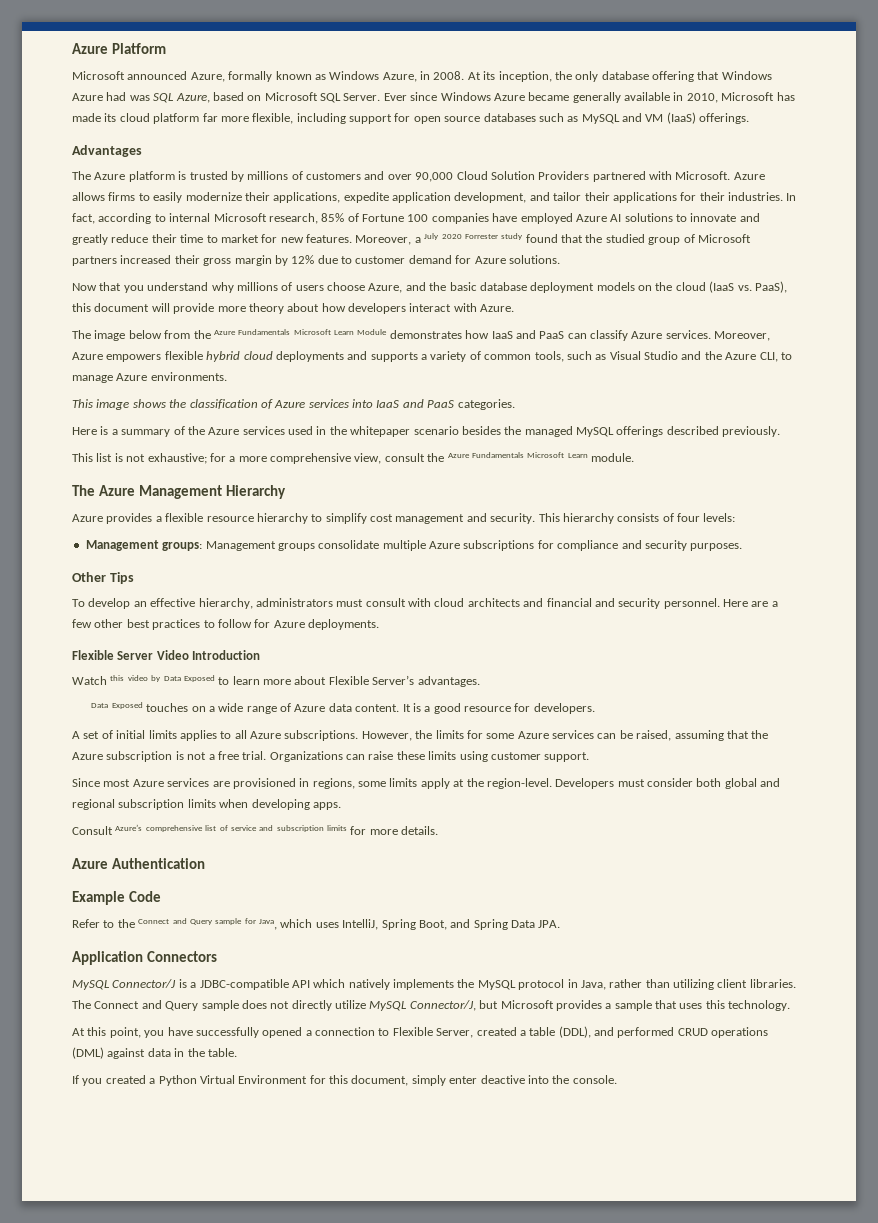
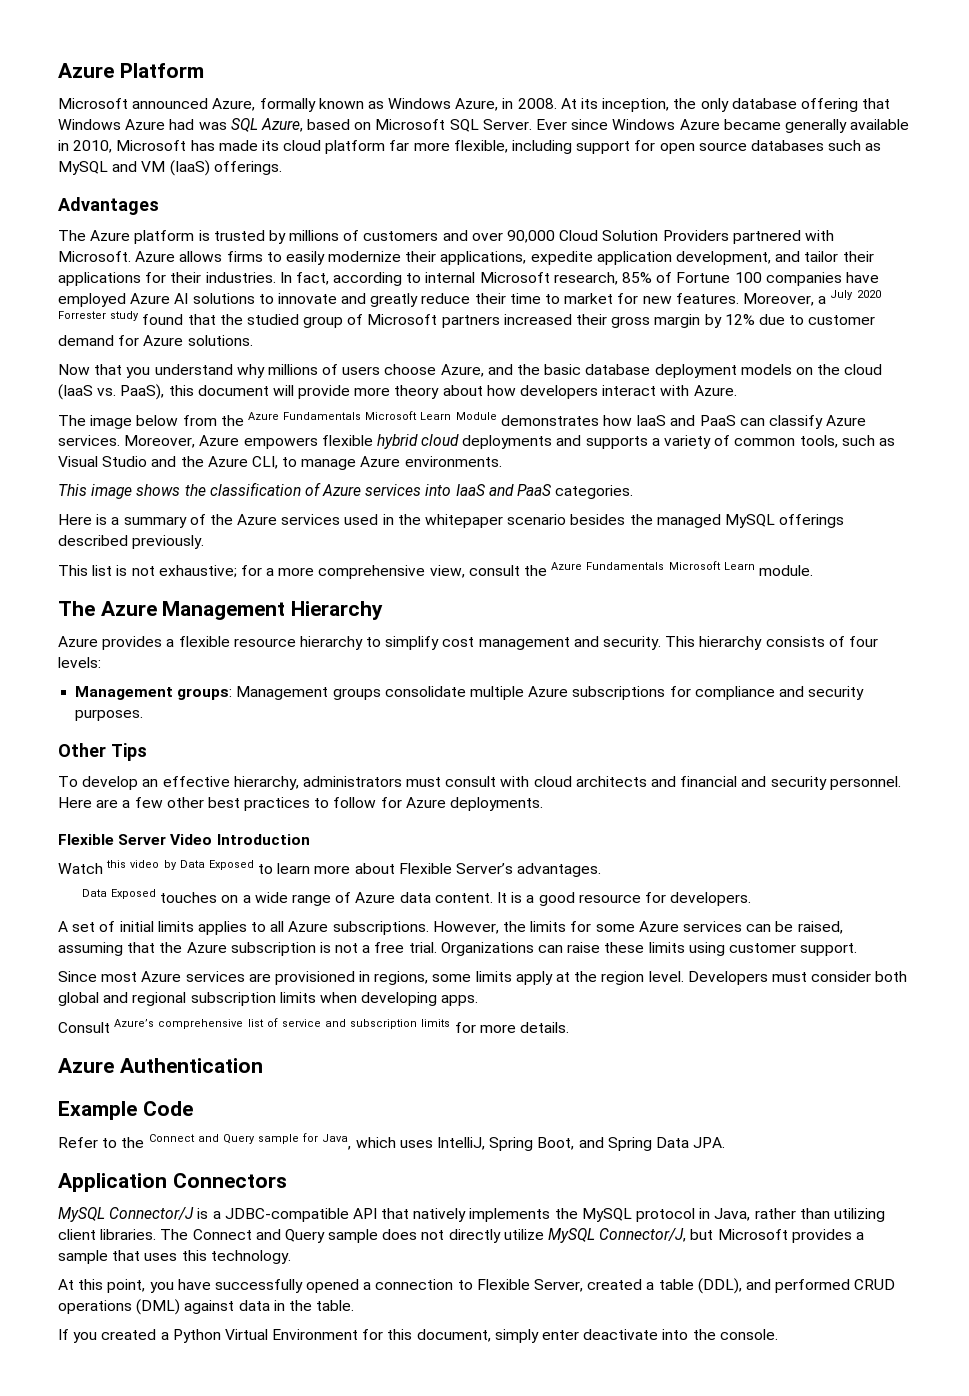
[486,778,552,789] region-level. -> [601,971,684,985] region level.
[313,979,346,988] which -> [381,1208,410,1219] that
[480,1075,525,1084] deactive -> [583,1329,659,1340] deactivate

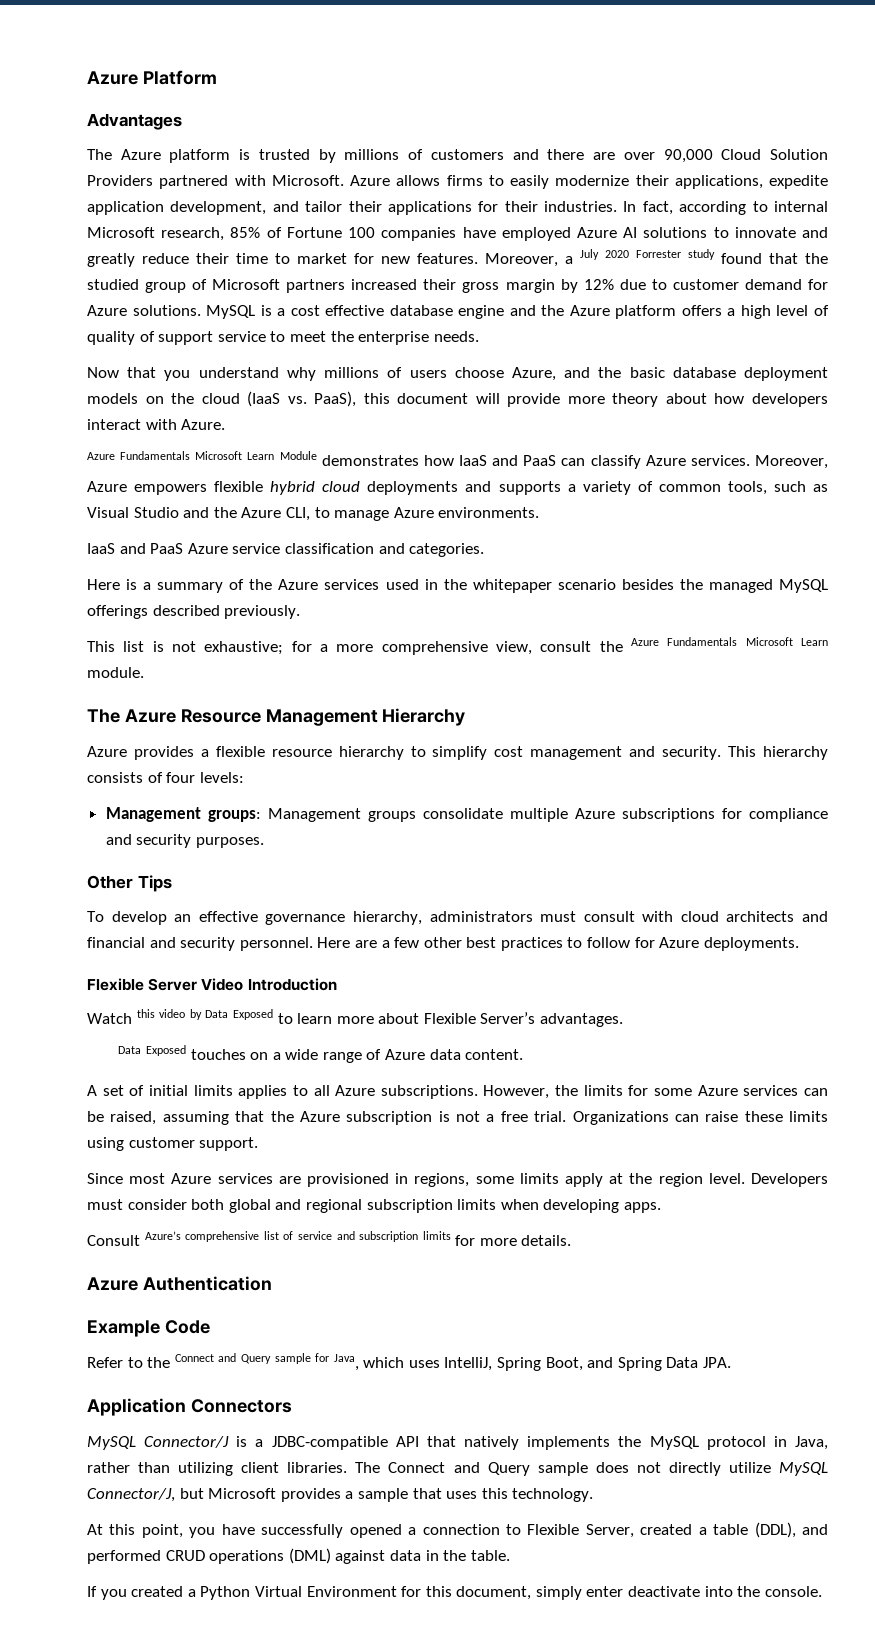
[58,98,891,112] [58,118,910,133] [58,140,882,154] [58,160,282,176] // Microsoft announced Azure, formally known as Windows Azure, in 2008. At its inception, the only database offering that Windows Azure had was SQL Azure, based on Microsoft SQL Server. Ever since Windows Azure became generally available in 2010, Microsoft has made its cloud platform far more flexible, including support for open source databases such as MySQL and VM (IaaS) offerings. -> (217, 77) none
(468, 235) none -> [547,149,616,160] there are
(253, 340) none -> [206,305,829,319] [87,331,479,345] MySQL is a cost effective database engine and the Azure platform offers a high level of quality of support service to meet the enterprise needs.
[58,415,244,429] The image below from the -> (226, 424) none
[58,482,552,499] This image shows the classification of Azure services into IaaS and PaaS -> [87,543,405,554] IaaS and PaaS Azure service classification and
(157, 608) none -> [180,709,261,723] Resource
(230, 781) none -> [265,914,346,925] governance
[496,892,752,906] It is a good resource for developers. -> (524, 1054) none

